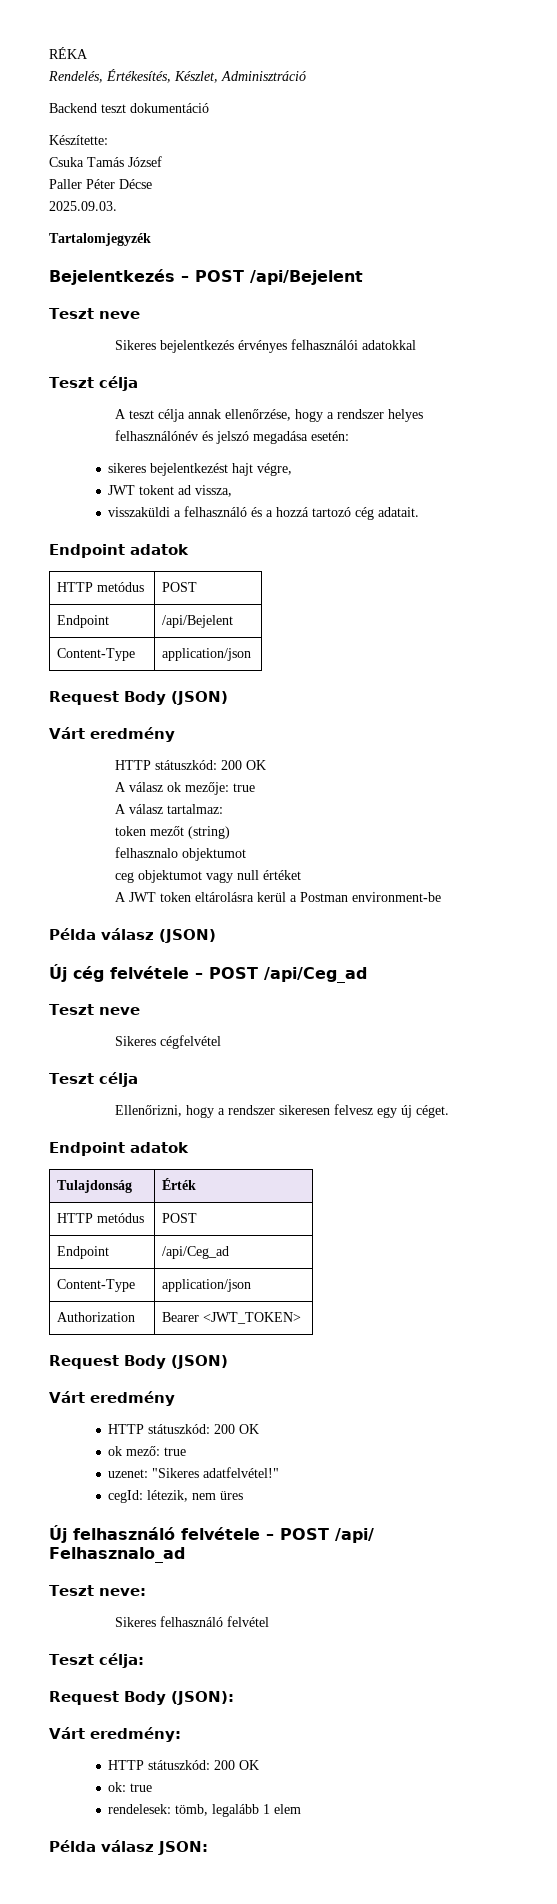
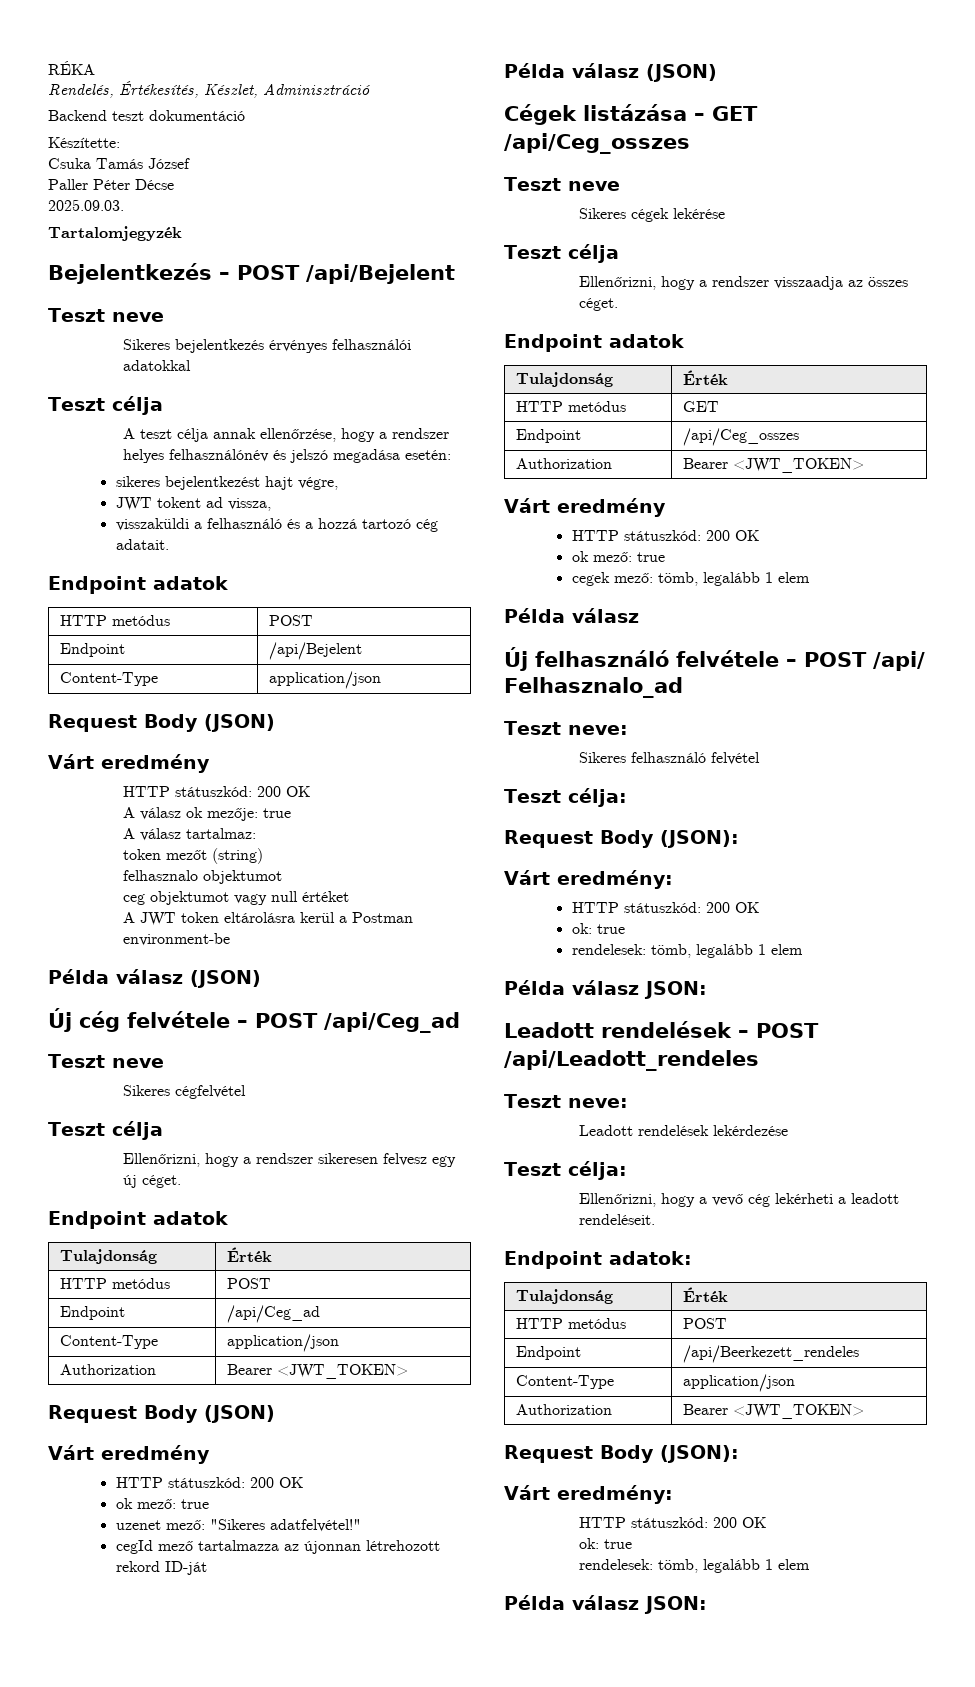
[108,1469,149,1478] uzenet: -> [115,1520,205,1530] uzenet mező:
[108,1490,244,1503] cegId: létezik, nem üres -> [115,1540,440,1554] [115,1561,207,1575] [504,63,717,82] [504,104,758,125] [504,133,690,154] [504,177,620,191] [579,208,726,222] [504,244,619,263] [579,276,909,290] [579,298,619,311] [504,334,684,352] [516,372,614,387] [683,370,729,385] [516,401,627,412] [683,401,720,412] [516,429,582,443] [683,428,800,446] [516,458,613,469] [683,458,865,473] [504,498,666,517] [571,530,759,541] [571,551,665,562] [571,572,810,586] [504,608,639,623] cegId mező tartalmazza az újonnan létrehozott rekord ID-ját // Példa válasz (JSON) // Cégek listázása – GET /api/Ceg_osszes // Teszt neve // Sikeres cégek lekérése // Teszt célja // Ellenőrizni, hogy a rendszer visszaadja az összes céget. // Endpoint adatok // Tulajdonság | Érték // HTTP metódus | GET // Endpoint | /api/Ceg_osszes // Authorization | Bearer <JWT_TOKEN> // Várt eredmény // HTTP státuszkód: 200 OK // ok mező: true // cegek mező: tömb, legalább 1 elem // Példa válasz
(208, 1848) none -> [504,1021,819,1038] [504,1050,759,1071] [504,1094,628,1108] [579,1125,789,1136] [504,1161,627,1180] [579,1193,900,1207] [579,1214,656,1225] [504,1251,692,1269] [516,1289,614,1304] [683,1287,729,1302] [516,1318,627,1329] [683,1318,728,1329] [516,1346,582,1360] [683,1345,860,1363] [516,1375,615,1389] [683,1374,796,1392] [516,1404,613,1415] [683,1404,865,1419] [504,1445,739,1463] [504,1485,673,1504] [579,1517,767,1528] [579,1538,633,1549] [579,1559,811,1573] [504,1595,707,1614] // Leadott rendelések – POST /api/Leadott_rendeles // Teszt neve: // Leadott rendelések lekérdezése // Teszt célja: // Ellenőrizni, hogy a vevő cég lekérheti a leadott rendeléseit. // Endpoint adatok: // Tulajdonság | Érték // HTTP metódus | POST // Endpoint | /api/Beerkezett_rendeles // Content-Type | application/json // Authorization | Bearer <JWT_TOKEN> // Request Body (JSON): // Várt eredmény: // HTTP státuszkód: 200 OK // ok: true // rendelesek: tömb, legalább 1 elem // Példa válasz JSON:

